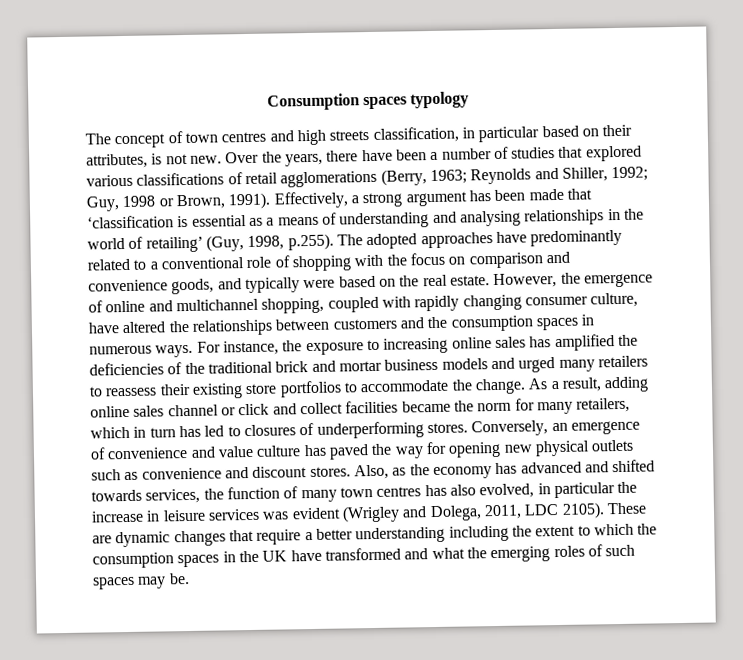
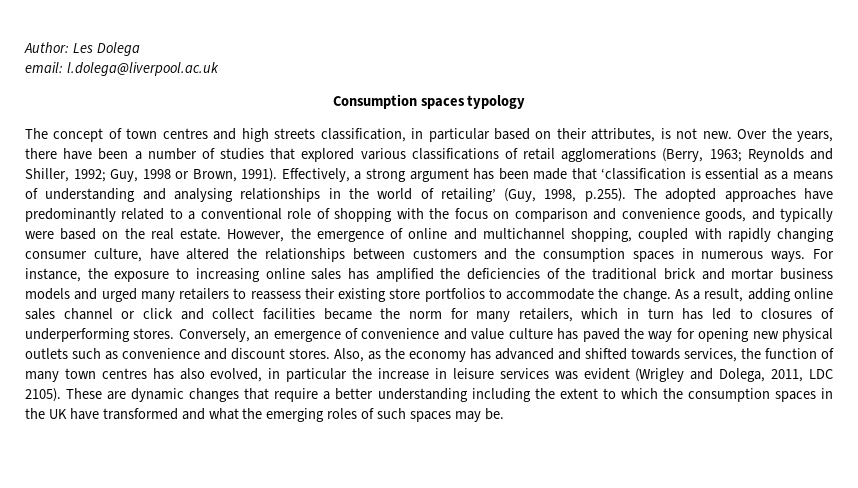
(266, 102) none -> [24,42,140,56] [25,62,219,76] Author: Les Dolega // email: l.dolega@liverpool.ac.uk //

